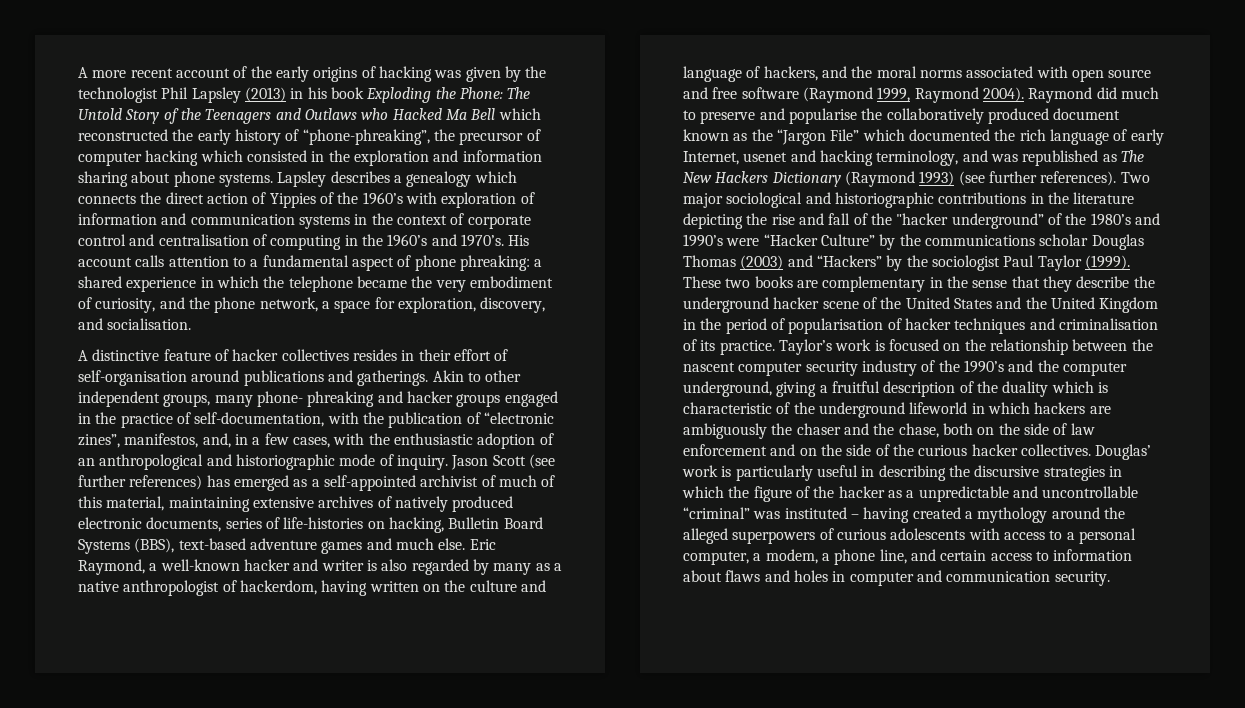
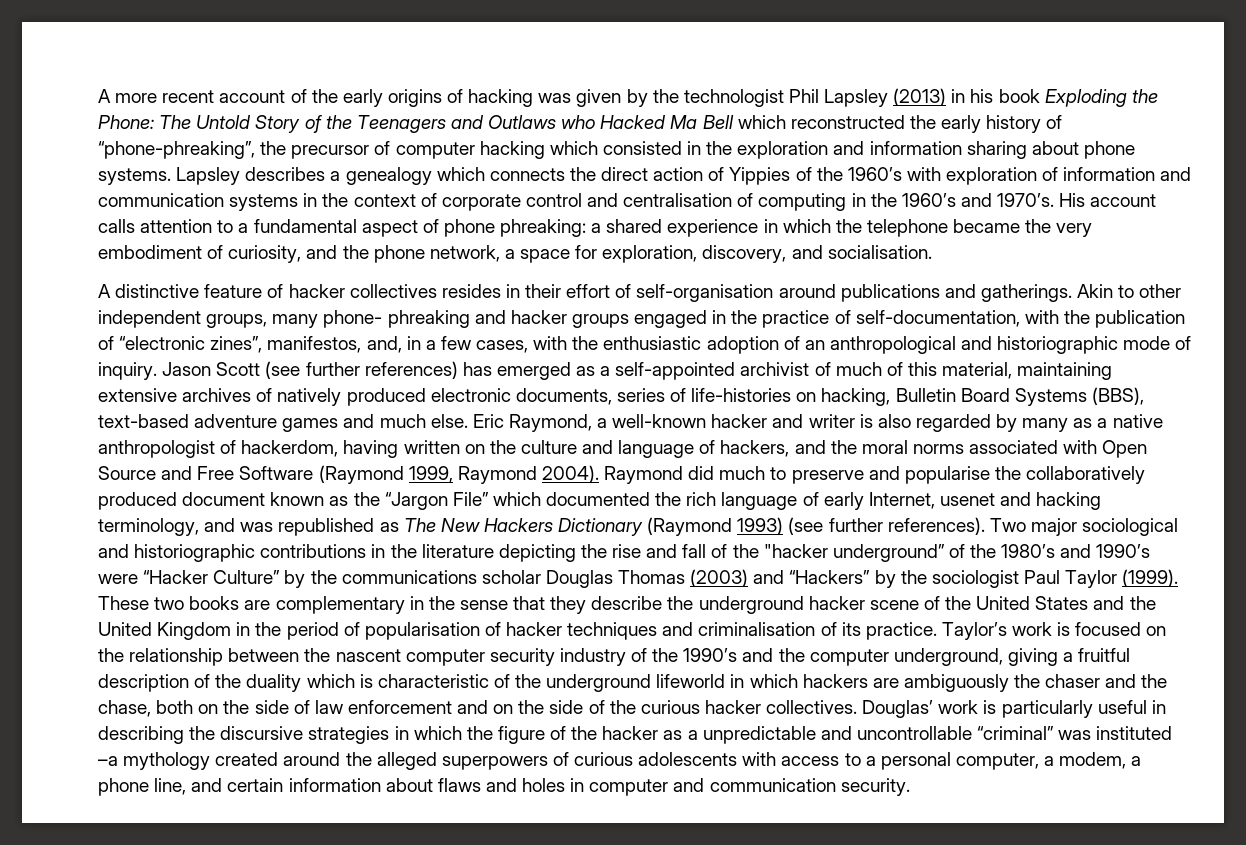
[1071,69,1152,82] [683,87,799,99] open source and free software -> [1102,440,1148,458] [98,466,314,480] Open Source and Free Software
[850,507,1048,523] – having created a mythology -> [98,752,279,770] –a mythology created
[990,551,1049,561] access to -> (284, 785) none

